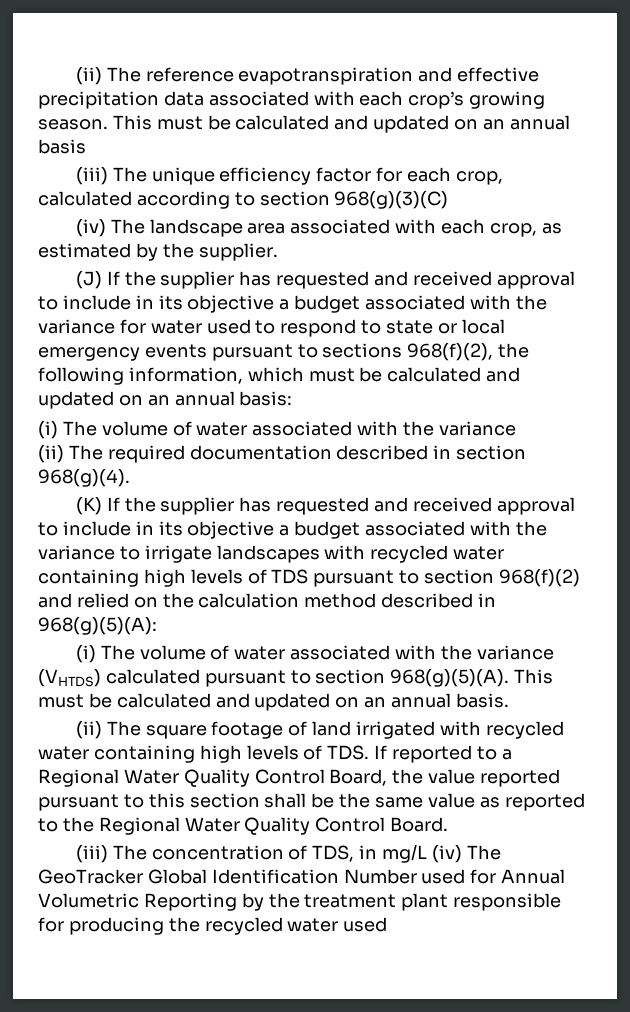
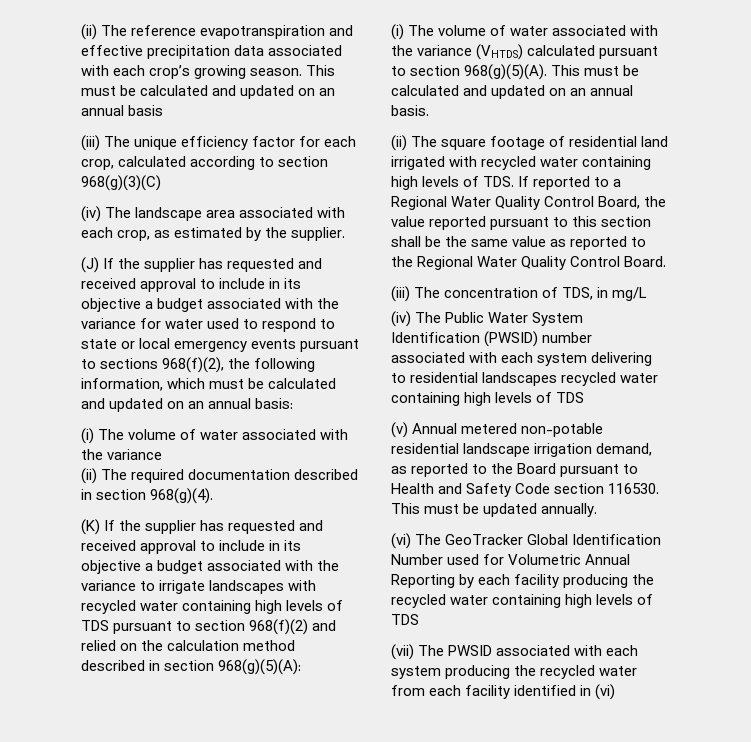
(497, 600) none -> [164,660,215,671] section
(308, 728) none -> [569,136,638,147] residential
[431,845,501,863] (iv) The -> [391,311,584,327] [391,331,593,347] [391,352,653,366] [391,372,659,386] [391,392,585,406] [391,422,604,438] [391,443,653,457] [391,463,639,477] [391,483,660,497] [391,503,598,517] [391,533,442,549] // (iv) The Public Water System Identification (PWSID) number associated with each system delivering to residential landscapes recycled water containing high levels of TDS // (v) Annual metered non-potable residential landscape irrigation demand, as reported to the Board pursuant to Health and Safety Code section 116530. This must be updated annually. // (vi) The
[501,869,566,884] [38,893,562,911] [38,917,388,935] Annual Volumetric Reporting by the treatment plant responsible for producing the recycled water used -> [508,554,631,565] [391,574,655,588] [391,594,654,608] [391,614,419,625] [391,644,639,660] [391,665,638,679] [391,684,616,700] Volumetric Annual Reporting by each facility producing the recycled water containing high levels of TDS // (vii) The PWSID associated with each system producing the recycled water from each facility identified in (vi)

